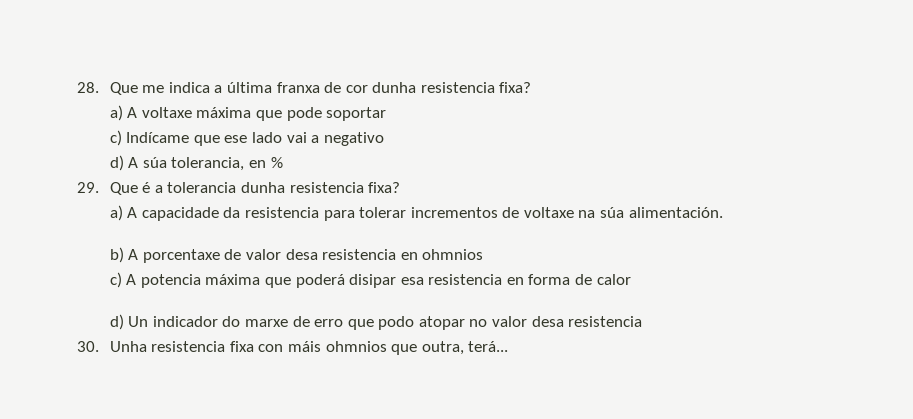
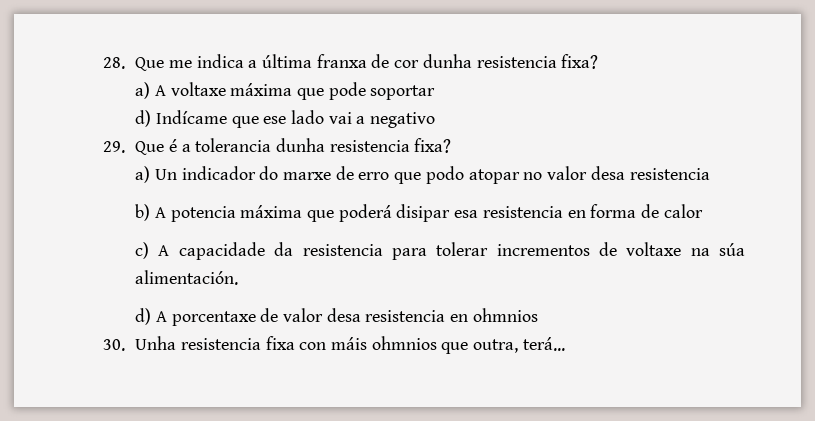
[109,130,122,146] c) -> [135,110,152,127] d)
[109,155,283,171] // d) A súa tolerancia, en % -> (436, 120) none
[127,207,723,221] [109,247,484,263] [109,272,631,288] [109,314,124,330] A capacidade da resistencia para tolerar incrementos de voltaxe na súa alimentación. // b) A porcentaxe de valor desa resistencia en ohmnios // c) A potencia máxima que poderá disipar esa resistencia en forma de calor // d) -> (151, 174) none
(643, 321) none -> [135,204,703,222] [135,242,745,260] [135,270,239,285] [135,308,538,326] // b) A potencia máxima que poderá disipar esa resistencia en forma de calor // c) A capacidade da resistencia para tolerar incrementos de voltaxe na súa alimentación. // d) A porcentaxe de valor desa resistencia en ohmnios

